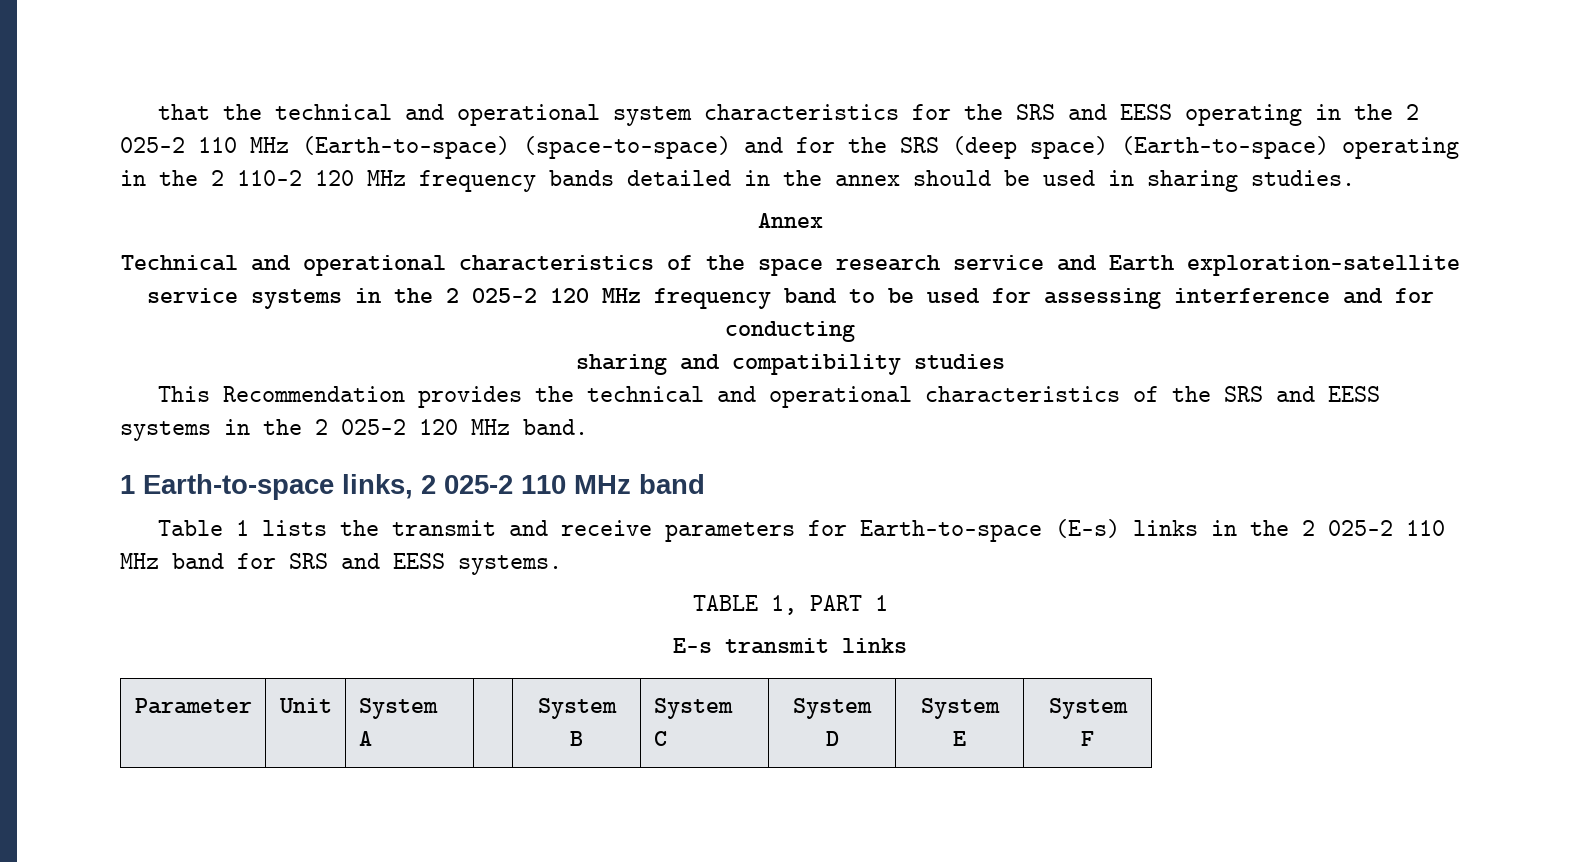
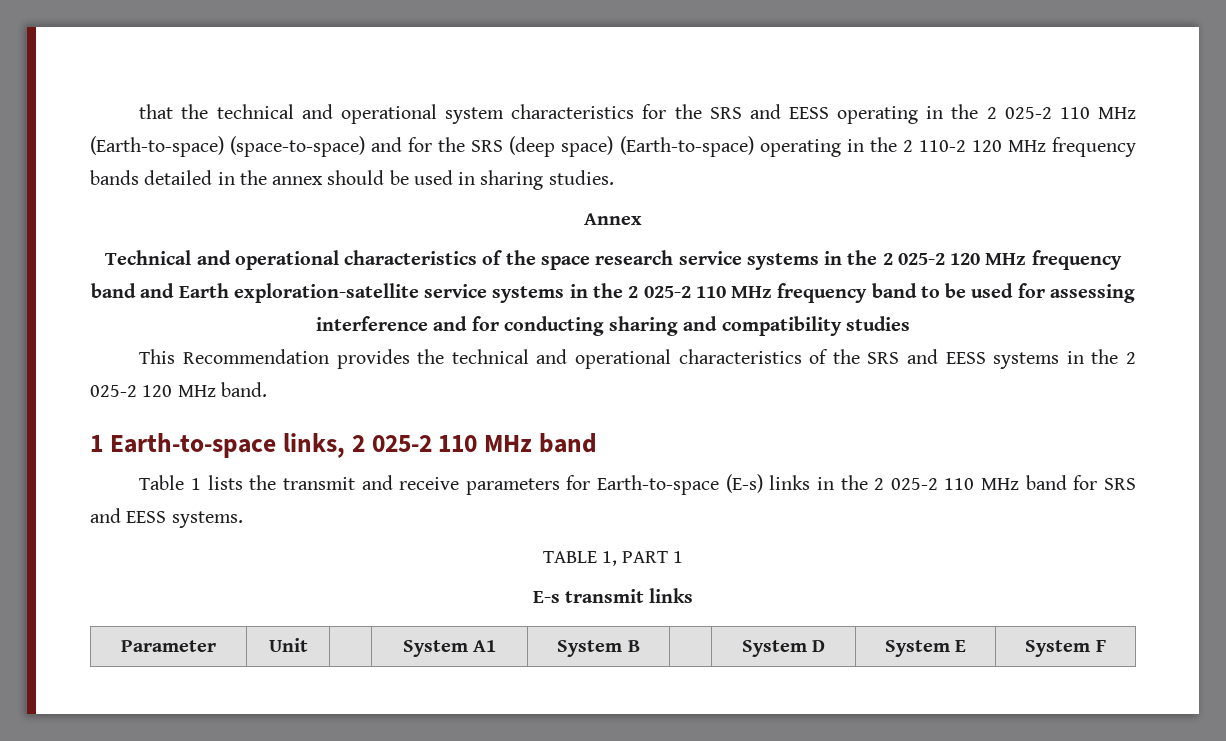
(1044, 262) none -> [746,250,1122,270] [91,283,137,298] systems in the 2 025-2 120 MHz frequency band
[549,288,589,303] 120 -> [695,286,726,298] 110
(855, 331) // -> (604, 326) none
[358,698,438,719] [358,731,372,746] System A | -> [402,640,497,657] | System A1
[653,698,733,719] [653,731,667,746] System C -> (640, 646) none

